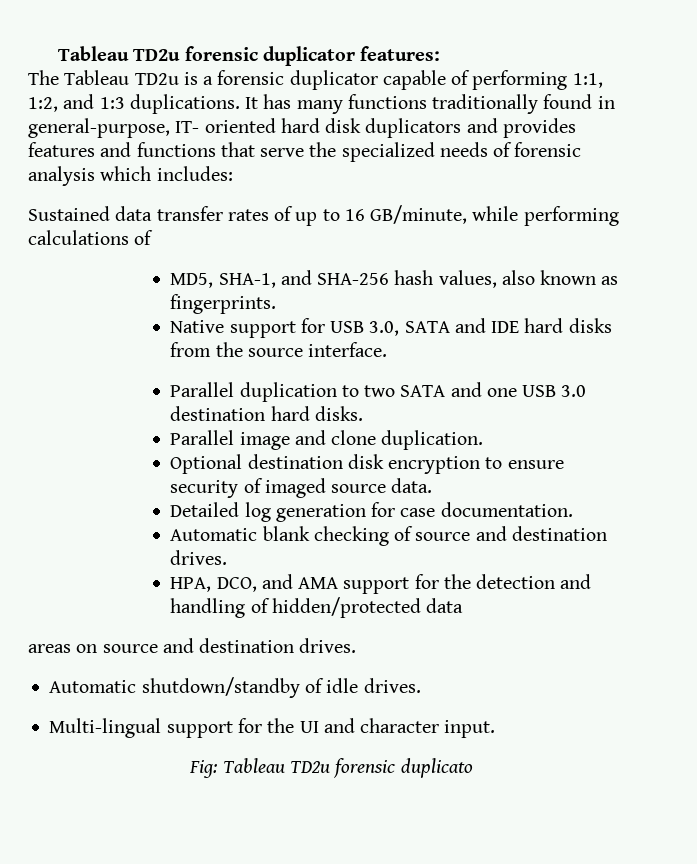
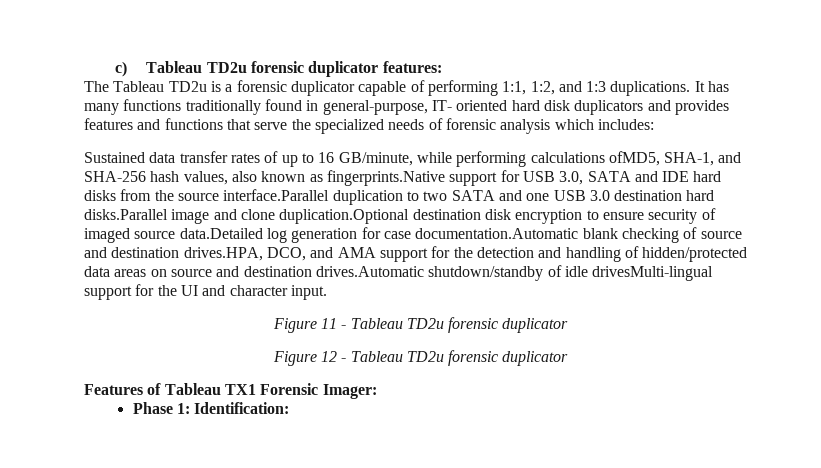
(58, 53) none -> [115,61,128,77] c)
[134,230,154,245] [170,273,214,288] of // MD5, -> [608,151,660,166] ofMD5,
[170,294,277,314] [170,320,225,333] fingerprints. // Native -> [326,170,445,186] fingerprints.Native
[308,342,388,357] [170,382,235,397] interface. // Parallel -> [223,189,330,201] interface.Parallel
[314,406,363,421] [170,430,235,445] disks. // Parallel -> [84,209,168,220] disks.Parallel
[381,430,484,450] [170,454,243,474] duplication. // Optional -> [279,209,410,224] duplication.Optional
[391,478,433,493] [170,502,240,517] data. // Detailed -> [179,228,263,239] data.Detailed
[440,502,573,517] [170,528,258,541] documentation. // Automatic -> [415,228,579,239] documentation.Automatic
[170,550,228,565] [170,577,212,592] drives. // HPA, -> [183,247,263,261] drives.HPA,
(464, 605) // -> (110, 271) none
[299,638,357,653] [49,680,137,693] drives. // Automatic -> [315,266,424,277] drives.Automatic
[363,678,421,693] [49,718,162,738] drives. // Multi-lingual -> [592,266,714,281] drivesMulti-lingual
[189,758,473,778] Fig: Tableau TD2u forensic duplicato -> [272,317,569,333] [272,350,569,366] [84,383,377,399] [132,402,290,414] Figure 11 - Tableau TD2u forensic duplicator // Figure 12 - Tableau TD2u forensic duplicator // Features of Tableau TX1 Forensic Imager: // Phase 1: Identification:

